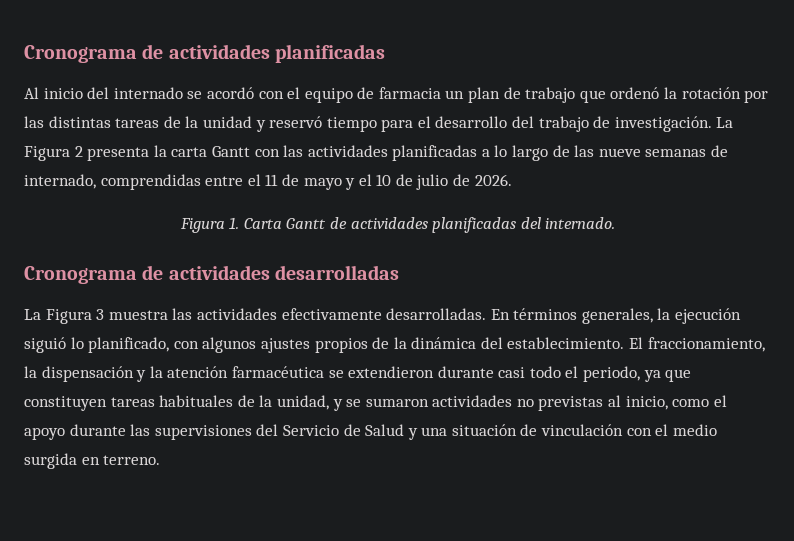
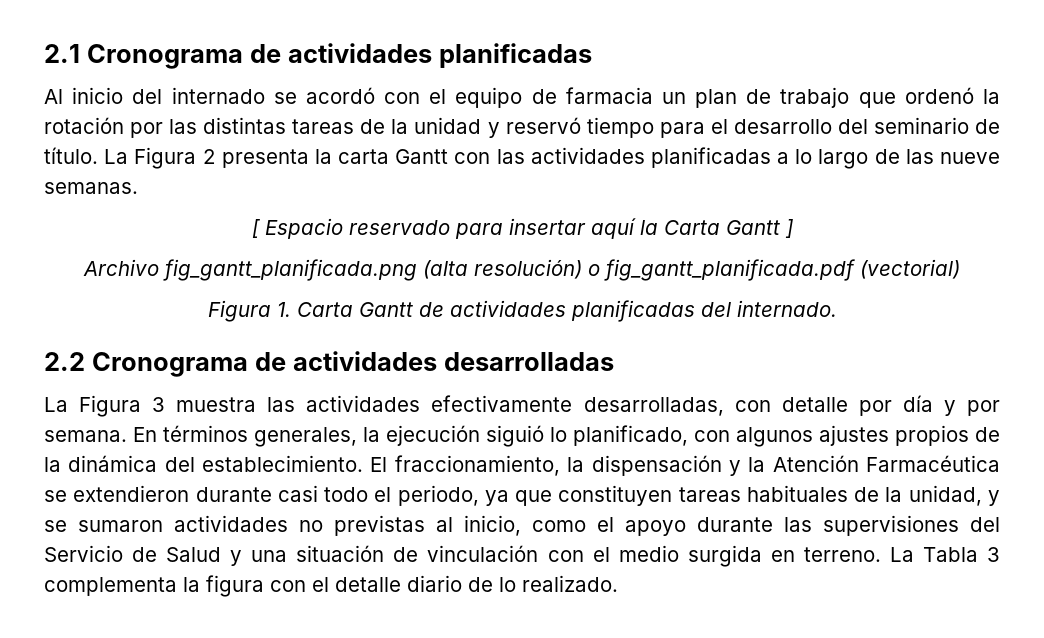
(24, 54) none -> [44,44,80,63] 2.1
[538,116,712,132] trabajo de investigación. -> [873,117,1000,134] [44,147,98,164] seminario de título.
[645,145,729,157] [24,174,512,190] semanas de internado, comprendidas entre el 11 de mayo y el 10 de julio de 2026. -> [44,182,138,194] [251,218,793,239] [83,259,960,281] semanas. // [ Espacio reservado para insertar aquí la Carta Gantt ] // Archivo fig_gantt_planificada.png (alta resolución) o fig_gantt_planificada.pdf (vectorial)
(616, 223) none -> [44,352,85,371] 2.2
[386,308,487,320] desarrolladas. -> [583,395,1001,416] [44,430,127,442] desarrolladas, con detalle por día y por semana.
[167,366,324,378] atención farmacéutica -> [772,455,1001,472] Atención Farmacéutica
(161, 460) none -> [889,547,1000,562] [44,575,618,597] La Tabla 3 complementa la figura con el detalle diario de lo realizado.

